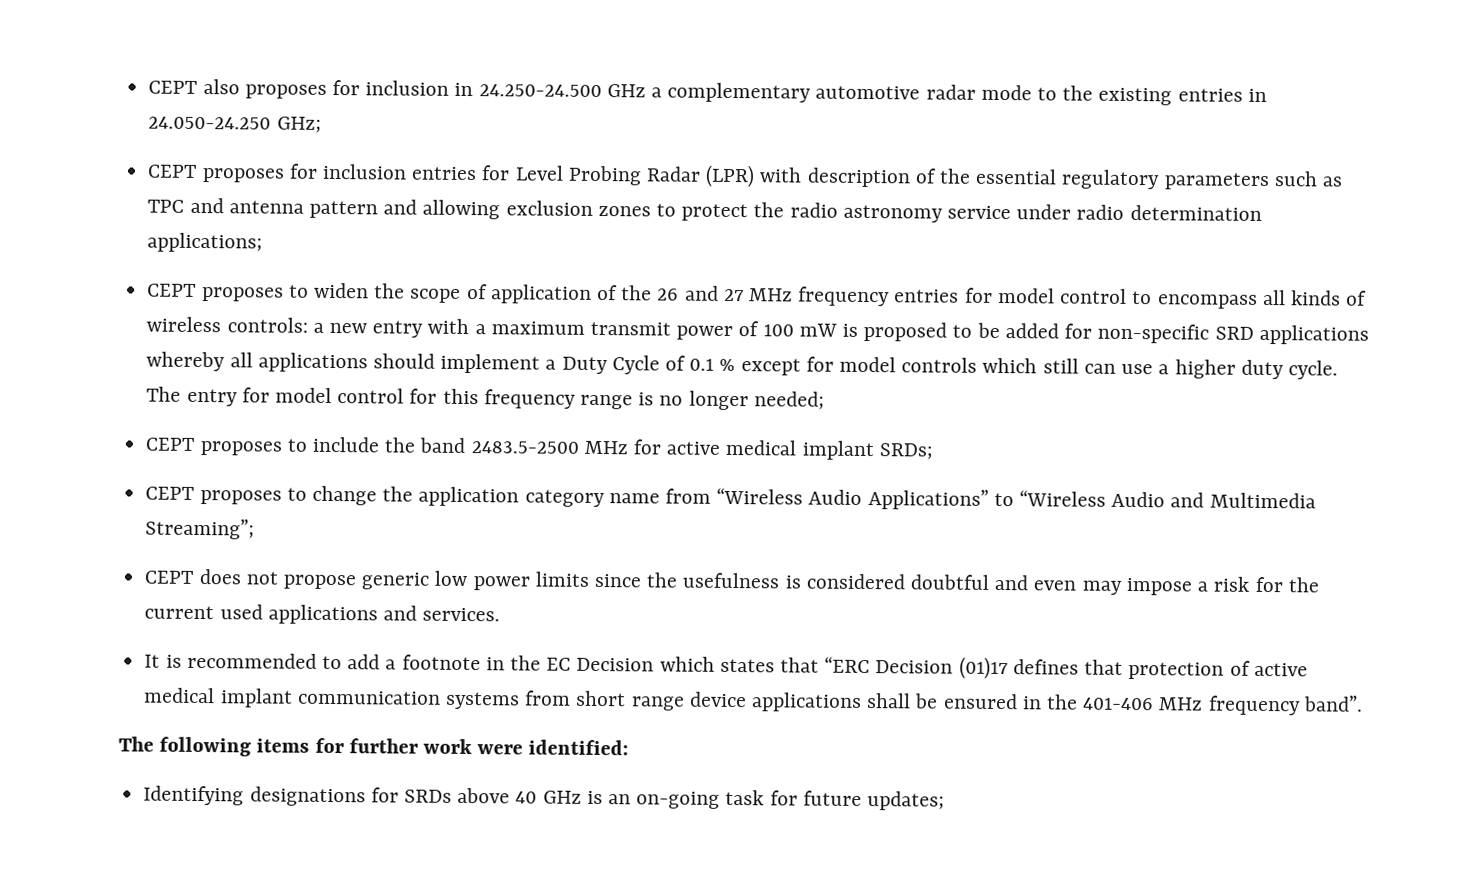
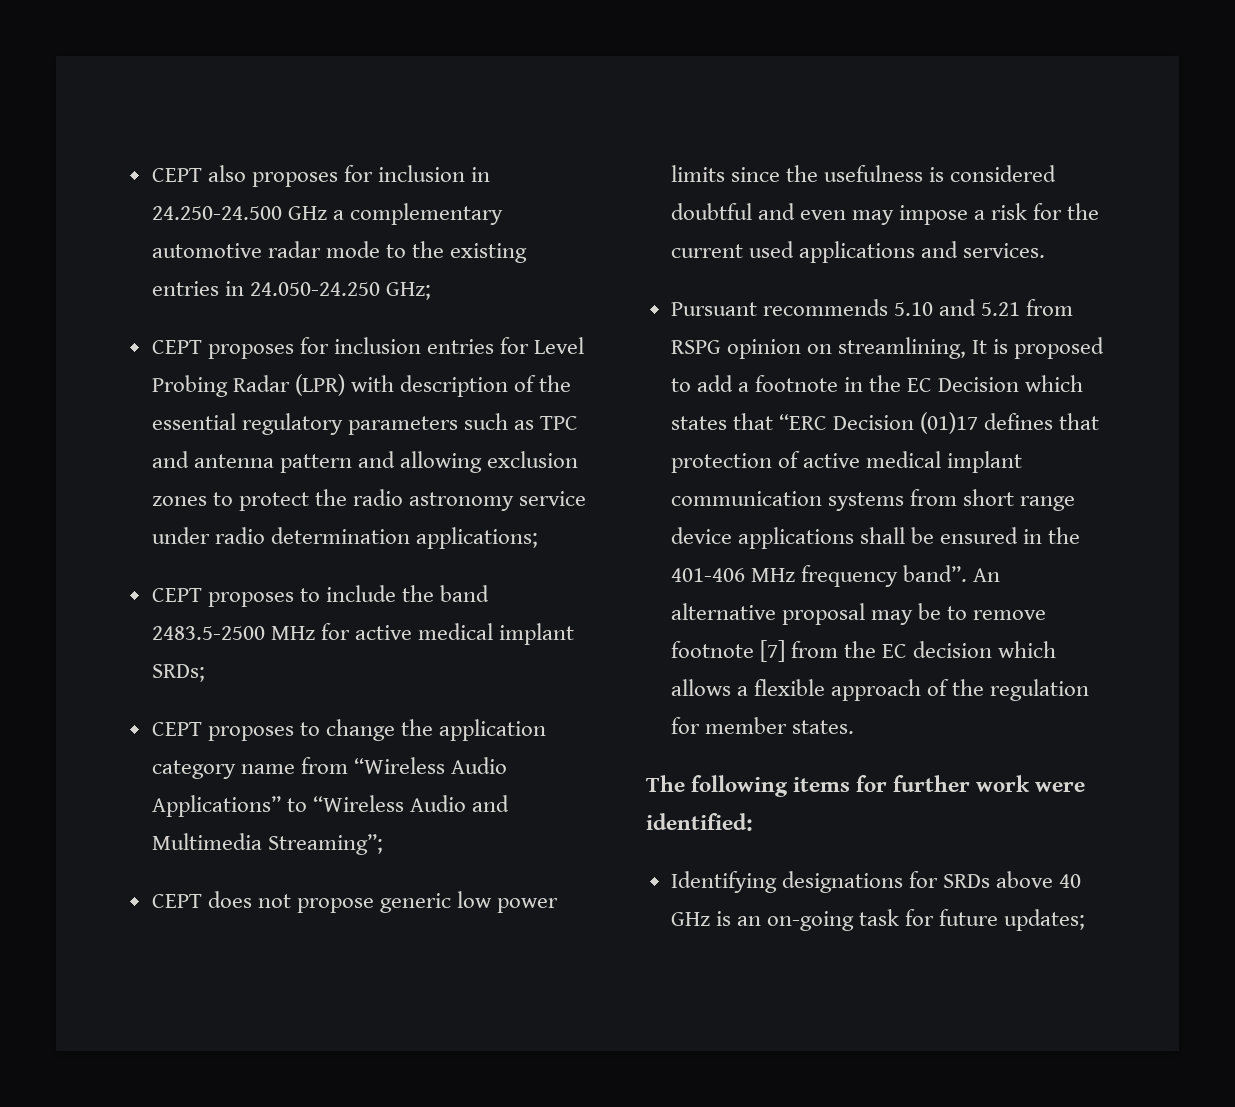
[147,282,1368,309] [146,316,1369,345] [146,351,1338,380] [146,386,825,411] // CEPT proposes to widen the scope of application of the 26 and 27 MHz frequency entries for model control to encompass all kinds of wireless controls: a new entry with a maximum transmit power of 100 mW is proposed to be added for non-specific SRD applications whereby all applications should implement a Duty Cycle of 0.1 % except for model controls which still can use a higher duty cycle. The entry for model control for this frequency range is no longer needed; -> (538, 538) none
(501, 614) none -> [670,299,1074,316] [670,337,966,359] Pursuant recommends 5.10 and 5.21 from RSPG opinion on streamlining,
[186,652,317,669] recommended -> [1014,337,1105,359] proposed
(1363, 703) none -> [973,568,1001,582] [670,603,1047,625] [670,640,1057,662] [670,679,1090,701] [670,717,854,734] An alternative proposal may be to remove footnote [7] from the EC decision which allows a flexible approach of the regulation for member states.

